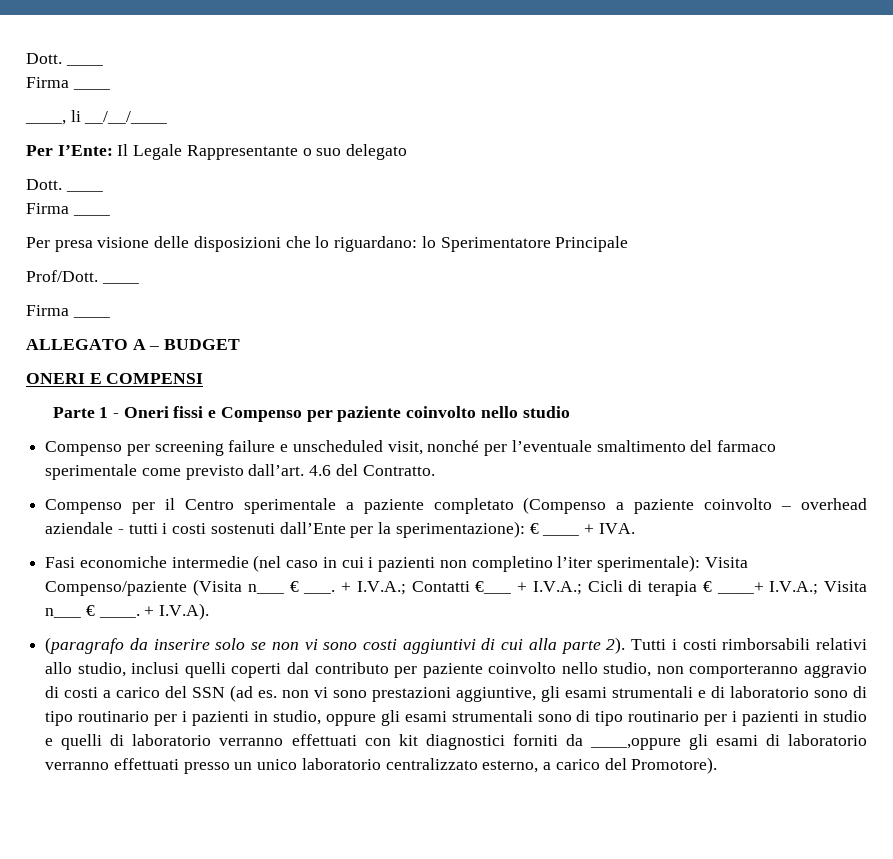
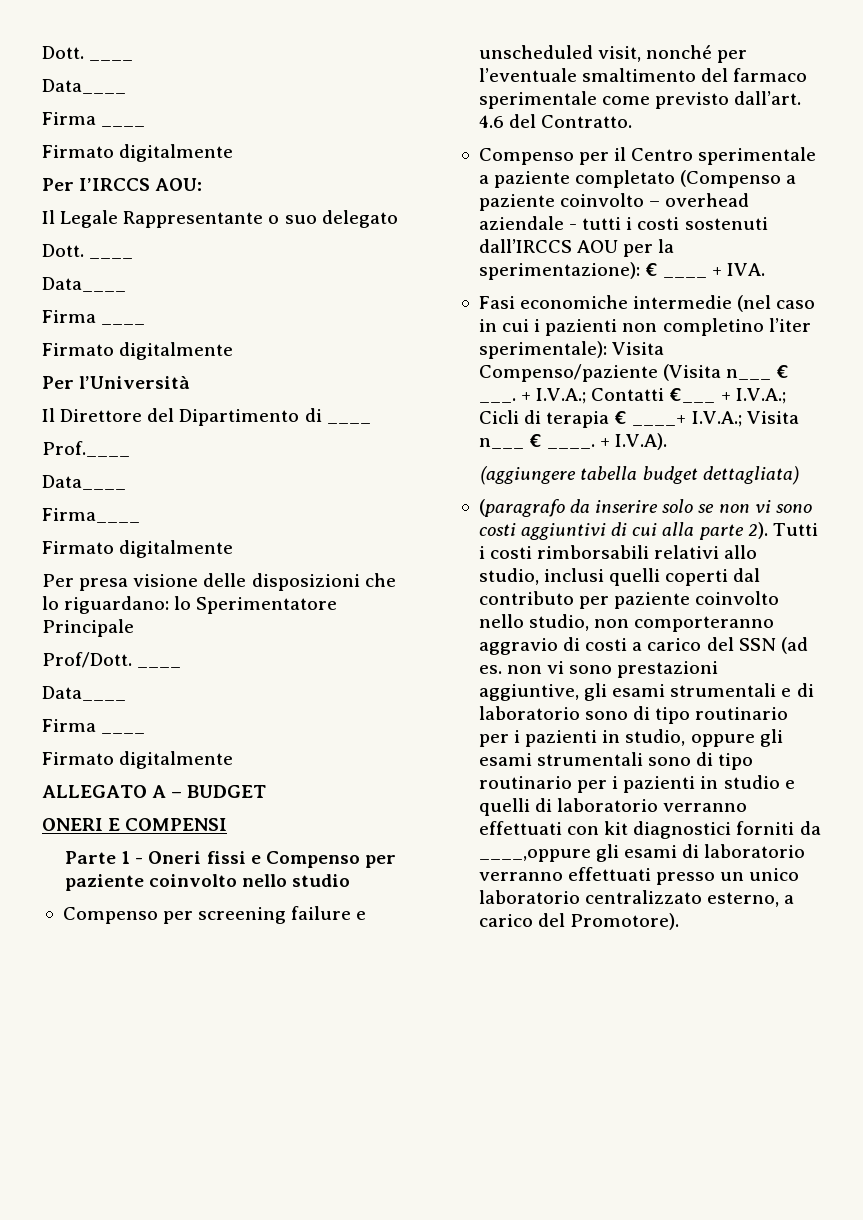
[26,53,62,64] [65,64,103,66] [26,77,69,88] [72,88,110,90] [25,110,168,125] [26,145,113,156] Dott. ____ // Firma ____ // ____, li __/__/____ // Per I’Ente: -> [42,46,84,59] [89,59,134,61] [42,79,126,94] [42,112,96,125] [101,125,146,127] [42,144,234,162] [42,178,203,191] Dott. ____ // Data____ // Firma ____ // Firmato digitalmente // Per I’IRCCS AOU: //
[26,203,69,214] [72,214,110,216] // Firma ____ -> [42,277,126,292] [42,310,96,323] [101,323,146,325] [42,342,234,360] [42,376,191,389] [42,408,322,426] [326,422,371,424] [42,441,130,457] [42,475,126,490] [42,508,140,523] [42,540,234,558] // Data____ // Firma ____ // Firmato digitalmente // Per l’Università // Il Direttore del Dipartimento di ____ // Prof.____ // Data____ // Firma____ // Firmato digitalmente
[26,305,69,316] [72,316,110,318] // Firma ____ -> [42,686,126,701] [42,719,96,732] [101,732,146,734] [42,751,234,769] // Data____ // Firma ____ // Firmato digitalmente
[279,522,346,534] dall’Ente -> [478,239,619,253] dall’IRCCS AOU
(210, 611) none -> [480,466,799,485] // (aggiungere tabella budget dettagliata)

